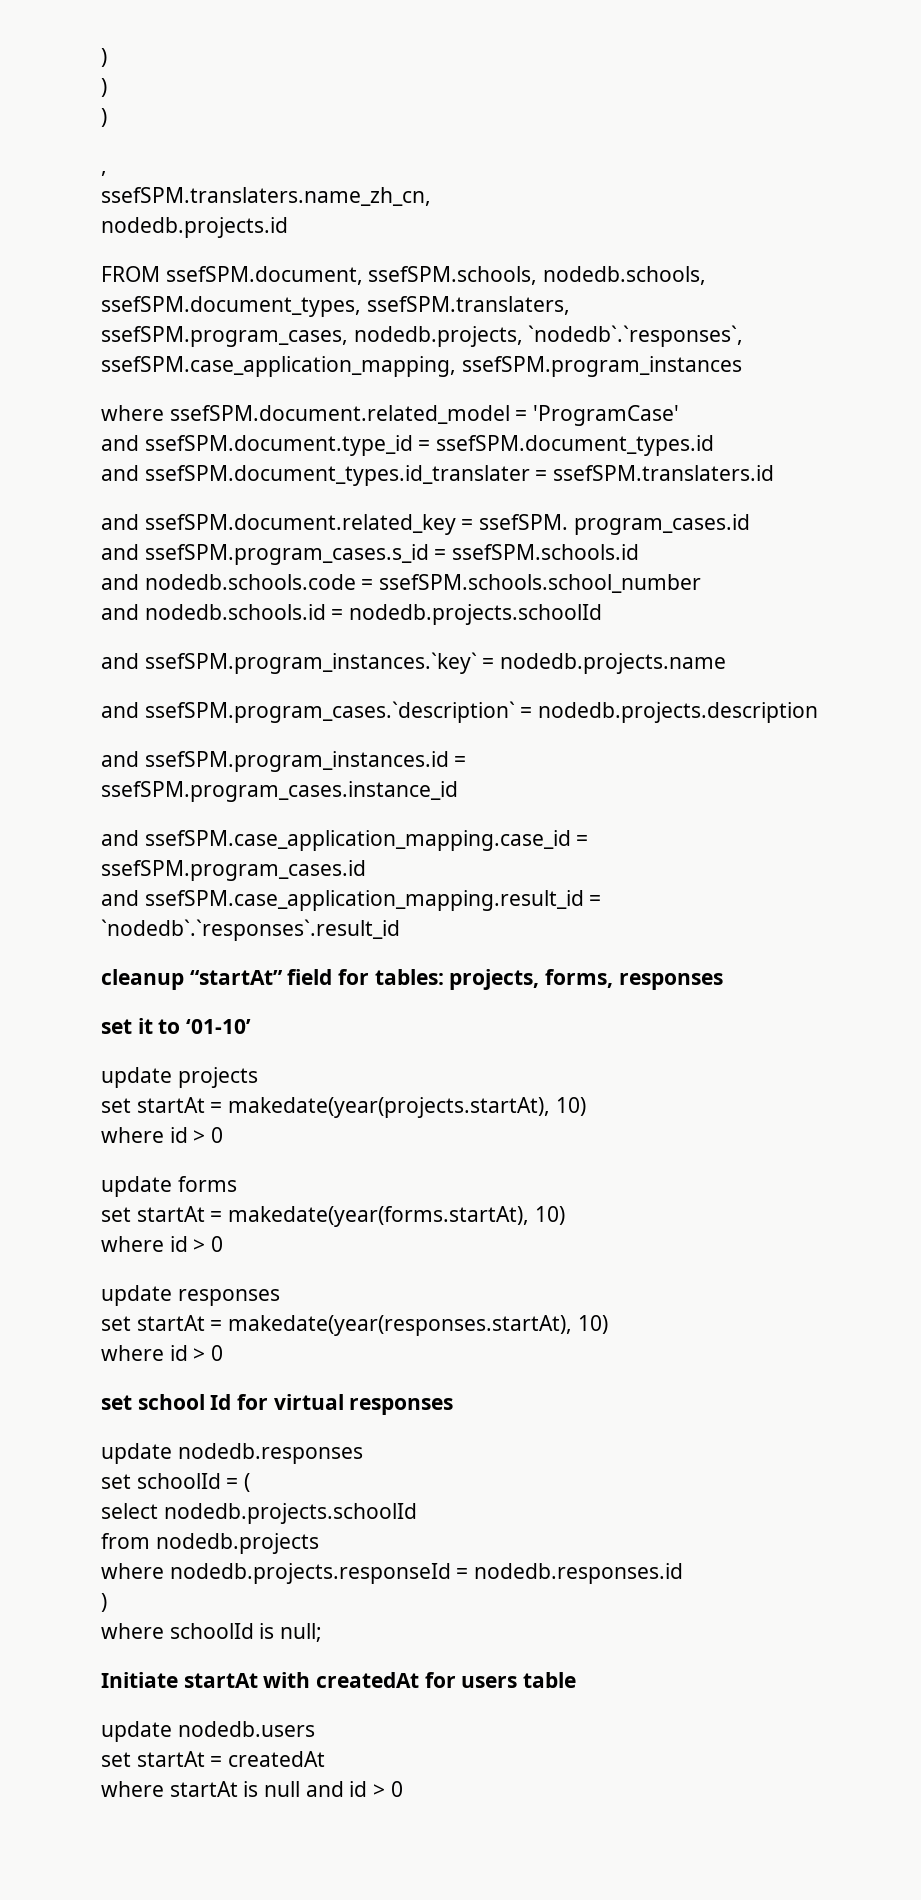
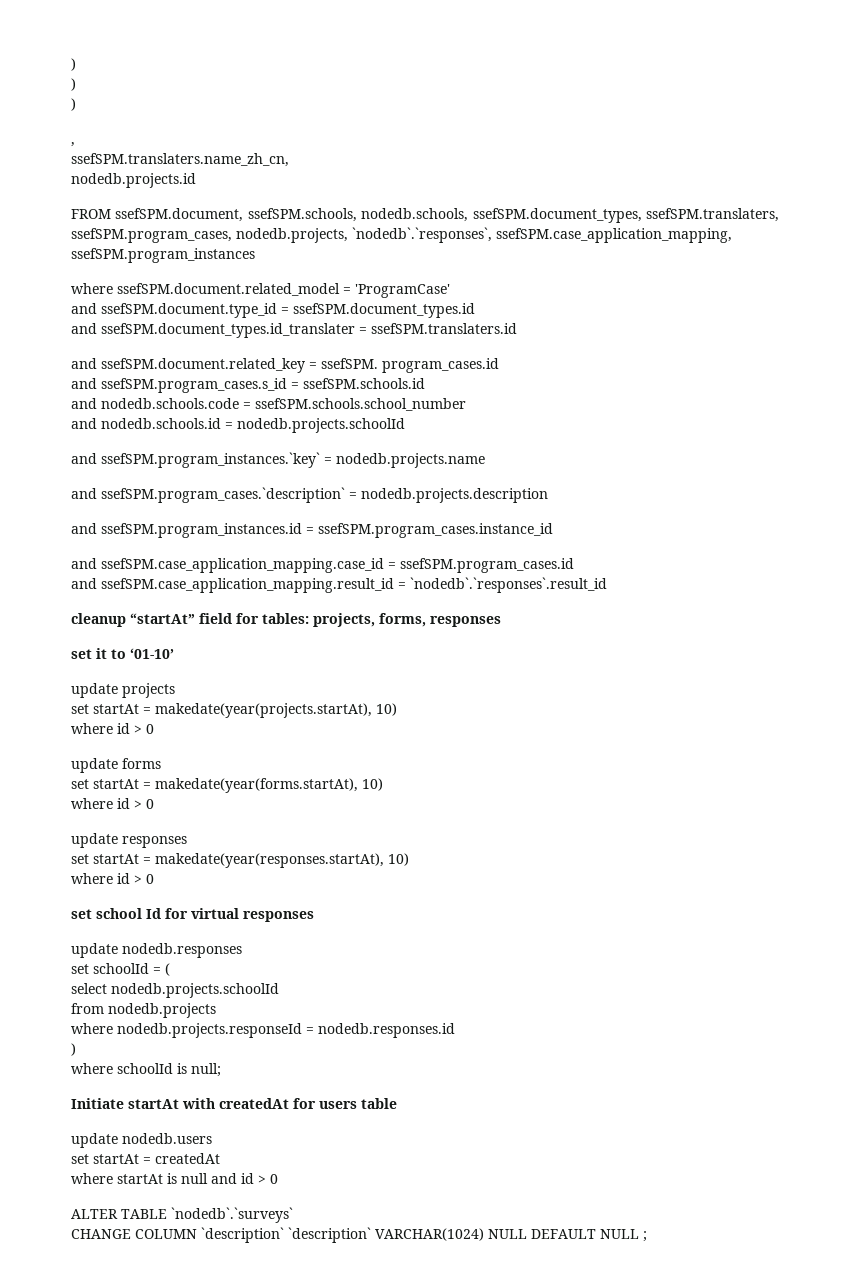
(403, 1789) none -> [71,1207,293,1223] [71,1227,647,1243] // ALTER TABLE `nodedb`.`surveys` // CHANGE COLUMN `description` `description` VARCHAR(1024) NULL DEFAULT NULL ;

